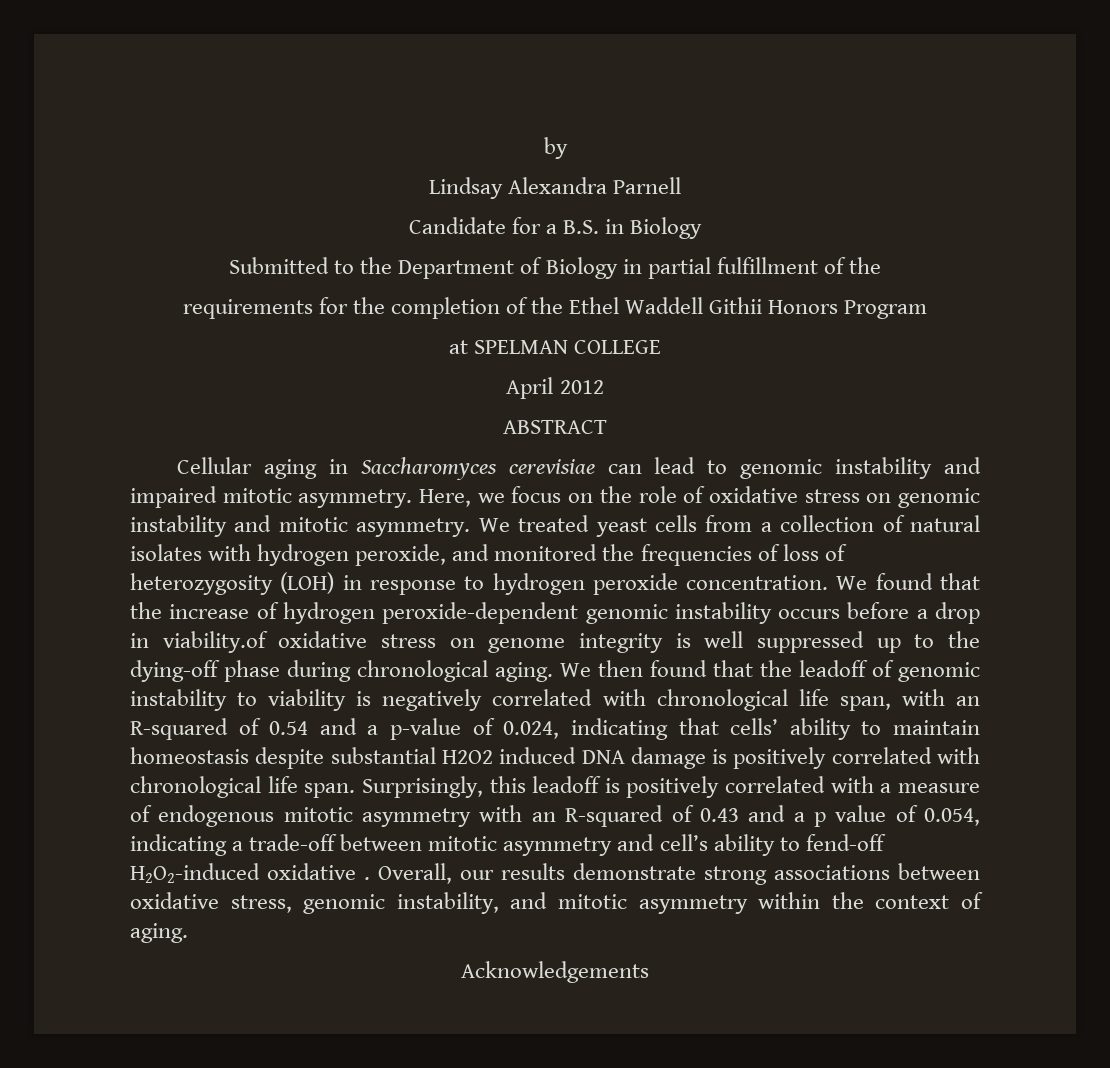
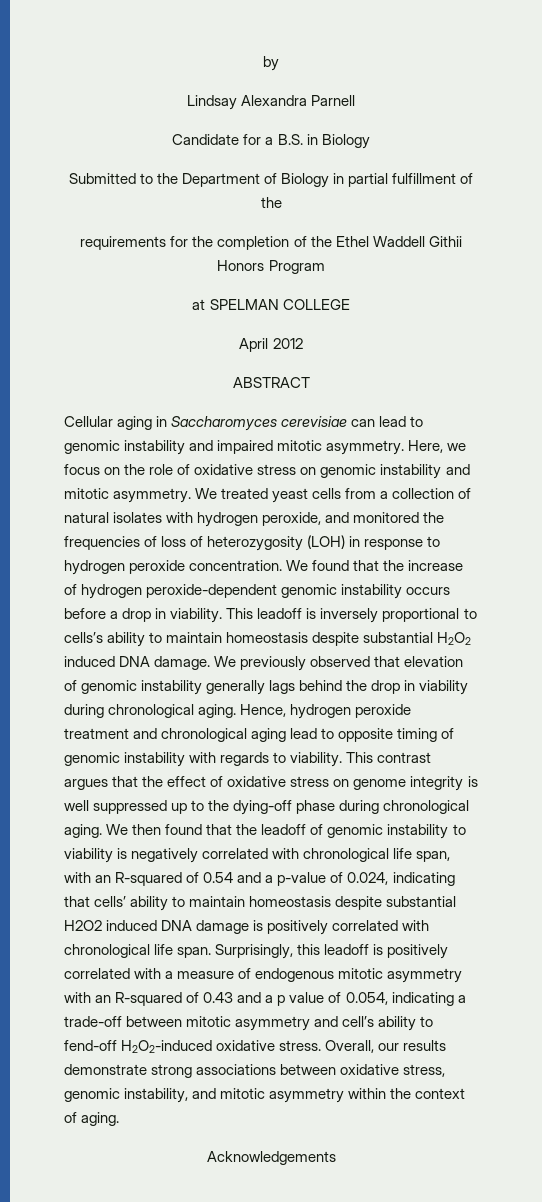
[162,631,268,653] viability.of -> [170,608,477,623] [64,632,472,647] [64,656,464,671] [64,680,469,695] [64,704,412,719] [64,728,455,742] [64,752,432,767] [64,776,224,790] viability. This leadoff is inversely proportional to cells’s ability to maintain homeostasis despite substantial H2O2 induced DNA damage. We previously observed that elevation of genomic instability generally lags behind the drop in viability during chronological aging. Hence, hydrogen peroxide treatment and chronological aging lead to opposite timing of genomic instability with regards to viability. This contrast argues that the effect of
[364,877,370,880] . -> [279,1040,322,1051] stress.

